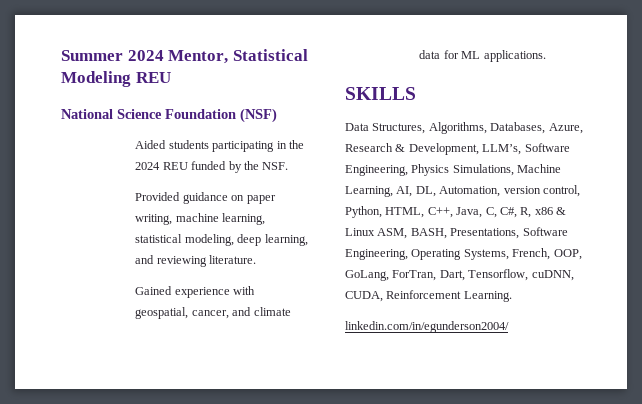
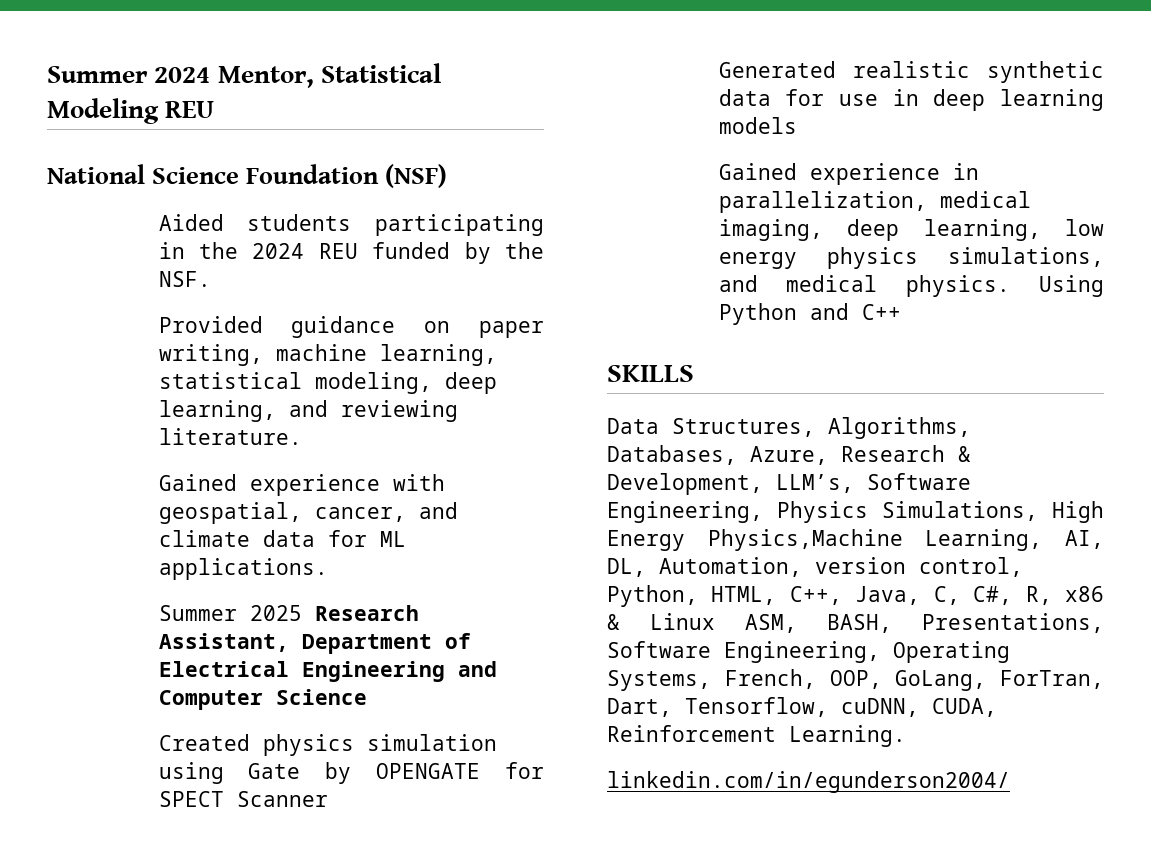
(546, 56) none -> [158,605,419,621] [158,633,471,654] [158,661,497,682] [158,689,367,710] [158,734,497,756] [158,762,544,784] [158,791,328,807] [718,61,1104,83] [718,89,1104,111] [718,117,797,134] [718,163,979,185] [718,191,1031,213] [718,219,1104,241] [718,247,1104,269] [718,275,1104,297] [718,303,901,325] // Summer 2025 Research Assistant, Department of Electrical Engineering and Computer Science // Created physics simulation using Gate by OPENGATE for SPECT Scanner // Generated realistic synthetic data for use in deep learning models // Gained experience in parallelization, medical imaging, deep learning, low energy physics simulations, and medical physics. Using Python and C++
[517,164,562,173] Machine -> [1052,501,1104,523] [607,529,903,551] High Energy Physics,Machine

